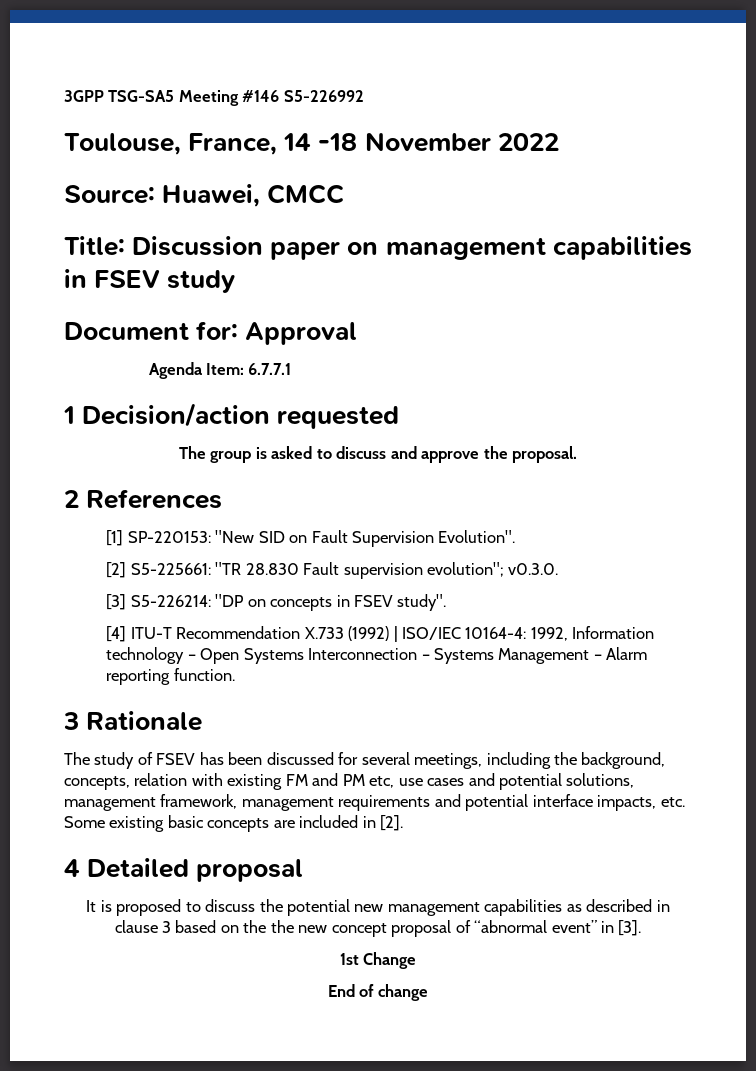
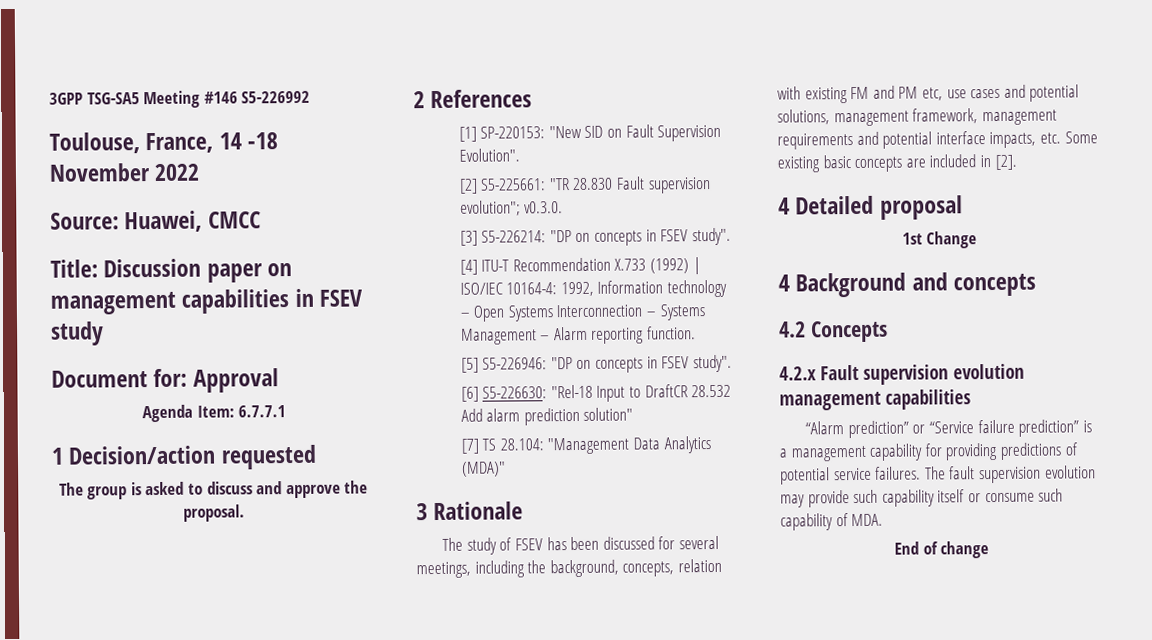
(235, 674) none -> [460,354,732,373] [460,384,732,402] [460,407,634,426] [460,436,711,455] [461,461,506,477] // [5] S5-226946: "DP on concepts in FSEV study". // [6] S5-226630: "Rel-18 Input to DraftCR 28.532 Add alarm prediction solution" // [7] TS 28.104: "Management Data Analytics (MDA)"
[86,899,670,916] [114,920,642,937] [339,952,417,969] It is proposed to discuss the potential new management capabilities as described in clause 3 based on the the new concept proposal of “abnormal event” in [3]. // 1st Change -> [901,231,978,249] [778,272,1037,298] [779,320,888,343] [779,363,1026,385] [779,389,972,411] [805,419,1092,439] [779,442,1078,462] [780,465,1096,485] [780,488,1064,508] [780,513,884,531] 1st Change // 4 Background and concepts // 4.2 Concepts // 4.2.x Fault supervision evolution management capabilities // “Alarm prediction” or “Service failure prediction” is a management capability for providing predictions of potential service failures. The fault supervision evolution may provide such capability itself or consume such capability of MDA.

